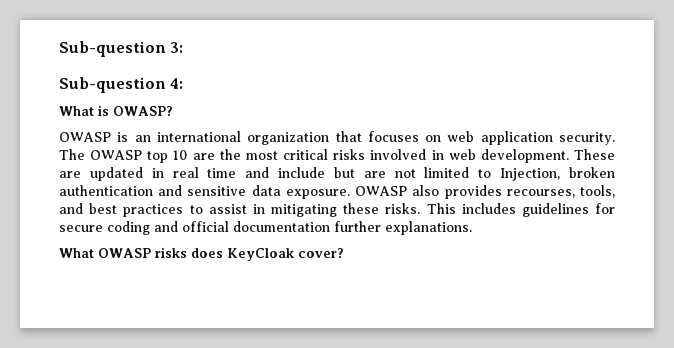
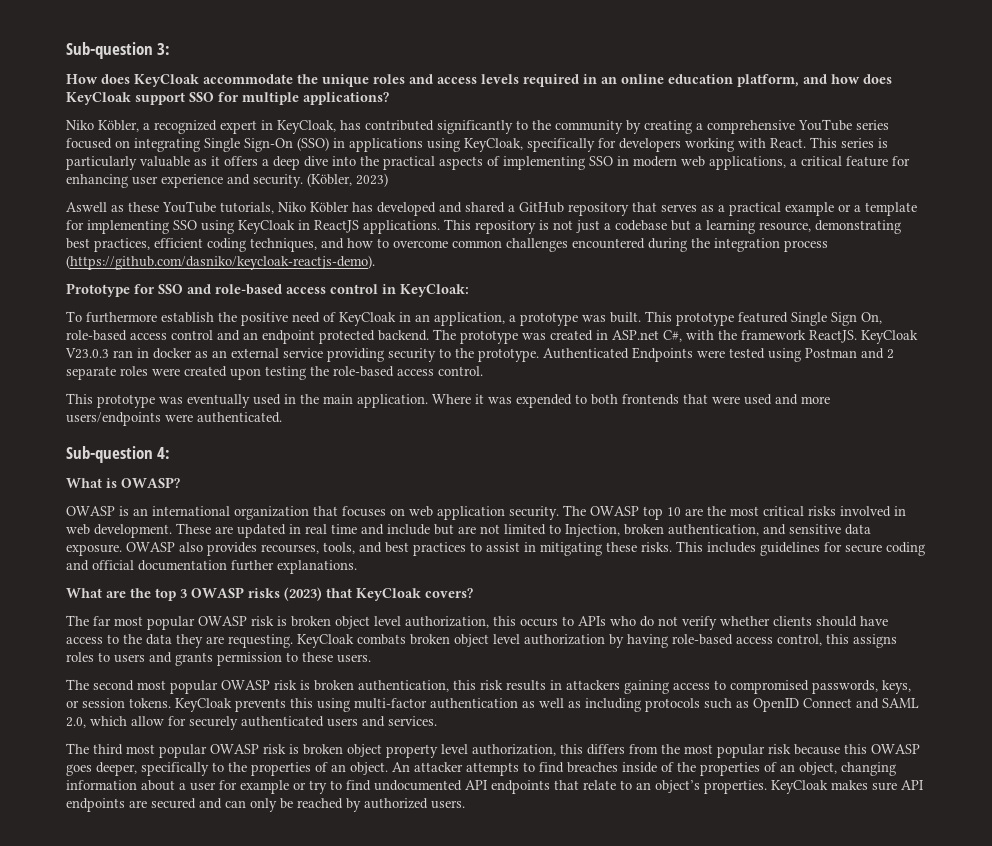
(184, 47) none -> [66,74,892,87] [66,92,389,105] [66,119,889,134] [66,137,888,152] [66,156,910,170] [66,173,388,188] [66,201,917,216] [66,219,901,234] [66,238,828,252] [66,255,375,270] [66,283,469,297] [66,311,882,326] [66,329,918,344] [65,347,894,362] [66,366,483,380] [66,393,830,408] [66,412,282,426] // How does KeyCloak accommodate the unique roles and access levels required in an online education platform, and how does KeyCloak support SSO for multiple applications? // Niko Köbler, a recognized expert in KeyCloak, has contributed significantly to the community by creating a comprehensive YouTube series focused on integrating Single Sign-On (SSO) in applications using KeyCloak, specifically for developers working with React. This series is particularly valuable as it offers a deep dive into the practical aspects of implementing SSO in modern web applications, a critical feature for enhancing user experience and security. (Köbler, 2023) // Aswell as these YouTube tutorials, Niko Köbler has developed and shared a GitHub repository that serves as a practical example or a template for implementing SSO using KeyCloak in ReactJS applications. This repository is not just a codebase but a learning resource, demonstrating best practices, efficient coding techniques, and how to overcome common challenges encountered during the integration process (https://github.com/dasniko/keycloak-reactjs-demo). // Prototype for SSO and role-based access control in KeyCloak: // To furthermore establish the positive need of KeyCloak in an application, a prototype was built. This prototype featured Single Sign On, role-based access control and an endpoint protected backend. The prototype was created in ASP.net C#, with the framework ReactJS. KeyCloak V23.0.3 ran in docker as an external service providing security to the prototype. Authenticated Endpoints were tested using Postman and 2 separate roles were created upon testing the role-based access control. // This prototype was eventually used in the main application. Where it was expended to both frontends that were used and more users/endpoints were authenticated.
[59,185,153,196] authentication -> [668,524,759,536] authentication,
[98,247,344,261] OWASP risks does KeyCloak cover? -> [106,587,473,601] [66,615,888,630] [66,634,897,648] [66,652,371,666] [66,679,911,694] [66,698,919,712] [66,716,437,730] [66,743,920,758] [66,762,896,776] [66,780,924,794] [66,798,465,812] are the top 3 OWASP risks (2023) that KeyCloak covers? // The far most popular OWASP risk is broken object level authorization, this occurs to APIs who do not verify whether clients should have access to the data they are requesting. KeyCloak combats broken object level authorization by having role-based access control, this assigns roles to users and grants permission to these users. // The second most popular OWASP risk is broken authentication, this risk results in attackers gaining access to compromised passwords, keys, or session tokens. KeyCloak prevents this using multi-factor authentication as well as including protocols such as OpenID Connect and SAML 2.0, which allow for securely authenticated users and services. // The third most popular OWASP risk is broken object property level authorization, this differs from the most popular risk because this OWASP goes deeper, specifically to the properties of an object. An attacker attempts to find breaches inside of the properties of an object, changing information about a user for example or try to find undocumented API endpoints that relate to an object’s properties. KeyCloak makes sure API endpoints are secured and can only be reached by authorized users.

